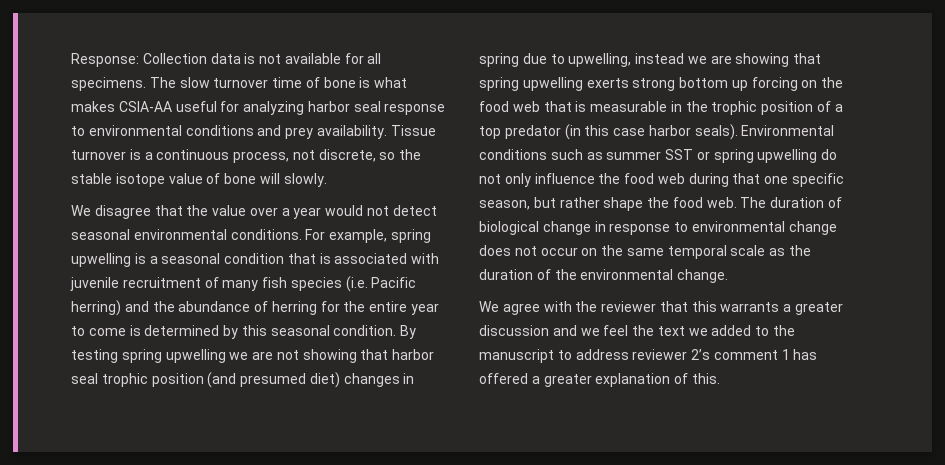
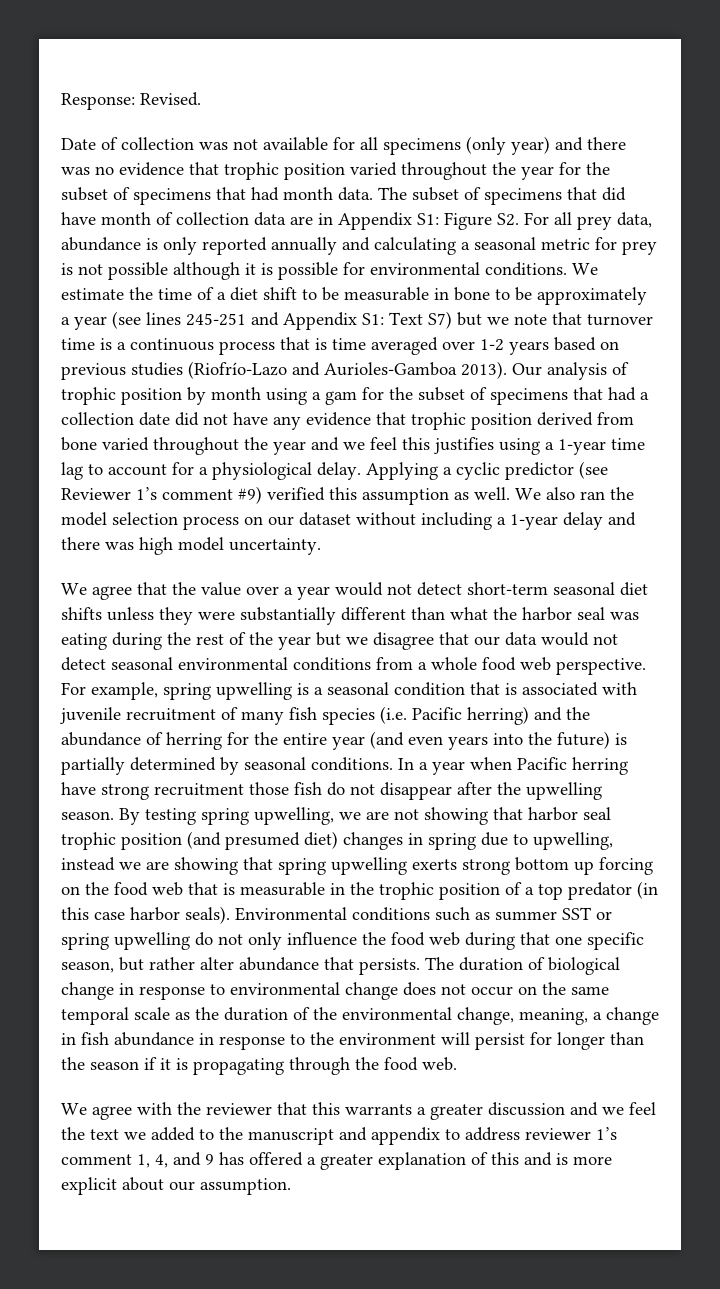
[142,53,382,64] [71,77,408,91] [71,101,446,115] [71,125,436,139] [71,149,422,163] [71,173,327,187] [71,205,151,219] Collection data is not available for all specimens. The slow turnover time of bone is what makes CSIA-AA useful for analyzing harbor seal response to environmental conditions and prey availability. Tissue turnover is a continuous process, not discrete, so the stable isotope value of bone will slowly. // We disagree -> [140,92,201,106] [61,136,626,155] [61,162,610,180] [61,187,626,205] [61,212,652,230] [61,237,657,255] [61,262,598,280] [61,287,647,305] [61,311,653,330] [61,337,619,355] [61,361,629,380] [61,387,649,405] [61,412,634,430] [61,437,645,455] [61,461,608,480] [61,486,634,505] [61,512,636,530] [61,537,321,555] [61,583,132,600] Revised. // Date of collection was not available for all specimens (only year) and there was no evidence that trophic position varied throughout the year for the subset of specimens that had month data. The subset of specimens that did have month of collection data are in Appendix S1: Figure S2. For all prey data, abundance is only reported annually and calculating a seasonal metric for prey is not possible although it is possible for environmental conditions. We estimate the time of a diet shift to be measurable in bone to be approximately a year (see lines 245-251 and Appendix S1: Text S7) but we note that turnover time is a continuous process that is time averaged over 1-2 years based on previous studies (Riofrío-Lazo and Aurioles-Gamboa 2013). Our analysis of trophic position by month using a gam for the subset of specimens that had a collection date did not have any evidence that trophic position derived from bone varied throughout the year and we feel this justifies using a 1-year time lag to account for a physiological delay. Applying a cyclic predictor (see Reviewer 1’s comment #9) verified this assumption as well. We also ran the model selection process on our dataset without including a 1-year delay and there was high model uncertainty. // We agree
[71,229,302,240] seasonal environmental conditions. -> [467,582,648,596] [61,607,639,625] [61,632,618,650] [61,657,646,675] short-term seasonal diet shifts unless they were substantially different than what the harbor seal was eating during the rest of the year but we disagree that our data would not detect seasonal environmental conditions from a whole food web perspective.
[71,325,397,339] to come is determined by this seasonal condition. -> [370,731,627,750] [61,757,628,775] [61,782,602,800] [61,811,114,820] (and even years into the future) is partially determined by seasonal conditions. In a year when Pacific herring have strong recruitment those fish do not disappear after the upwelling season.
[165,349,226,363] upwelling -> [254,807,334,825] upwelling,
[603,197,737,211] shape the food web. -> [200,957,420,975] alter abundance that persists.
[677,269,729,283] change. -> [457,1007,659,1025] [61,1032,644,1050] [61,1057,457,1075] change, meaning, a change in fish abundance in response to the environment will persist for longer than the season if it is propagating through the food web.
(554, 356) none -> [339,1127,440,1145] and appendix
[691,349,790,360] 2’s comment 1 -> [596,1127,617,1140] [61,1152,214,1168] 1’s comment 1, 4, and 9
[691,373,720,384] this. -> [491,1152,612,1166] [61,1177,291,1195] this and is more explicit about our assumption.

